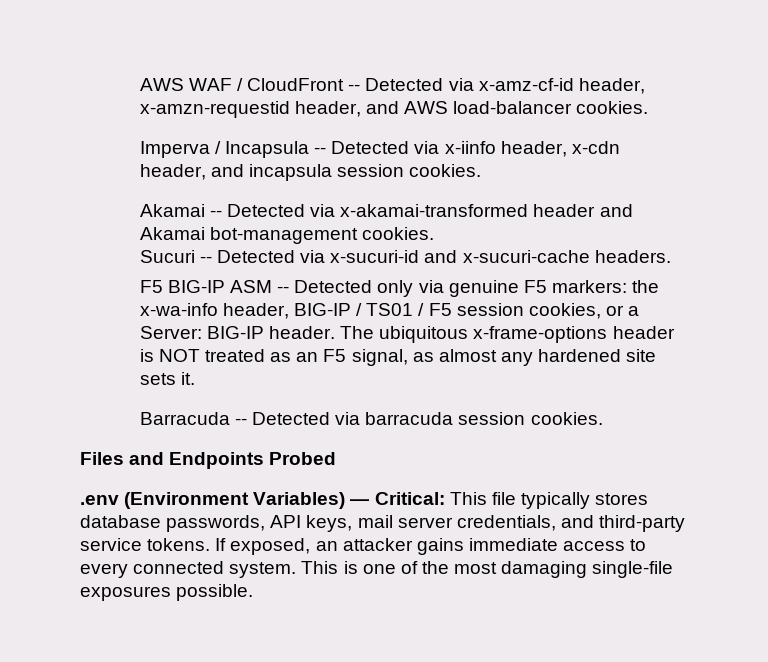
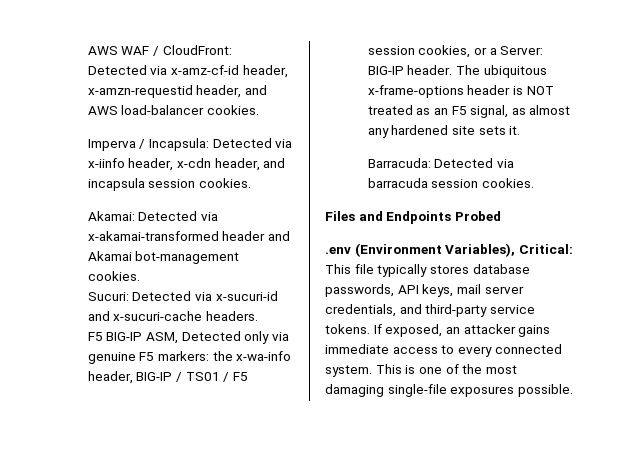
[247,78,361,91] CloudFront -- -> [162,45,232,55] CloudFront:
[225,141,327,158] Incapsula -- -> [148,138,209,151] Incapsula:
[139,204,222,217] Akamai -- -> [87,211,135,221] Akamai:
[139,250,212,263] Sucuri -- -> [87,292,129,301] Sucuri:
[230,280,290,293] ASM -- -> [145,332,178,344] ASM,
[139,412,247,425] Barracuda -- -> [367,158,431,168] Barracuda:
[253,492,370,509] Variables) — -> [445,243,516,257] Variables),

